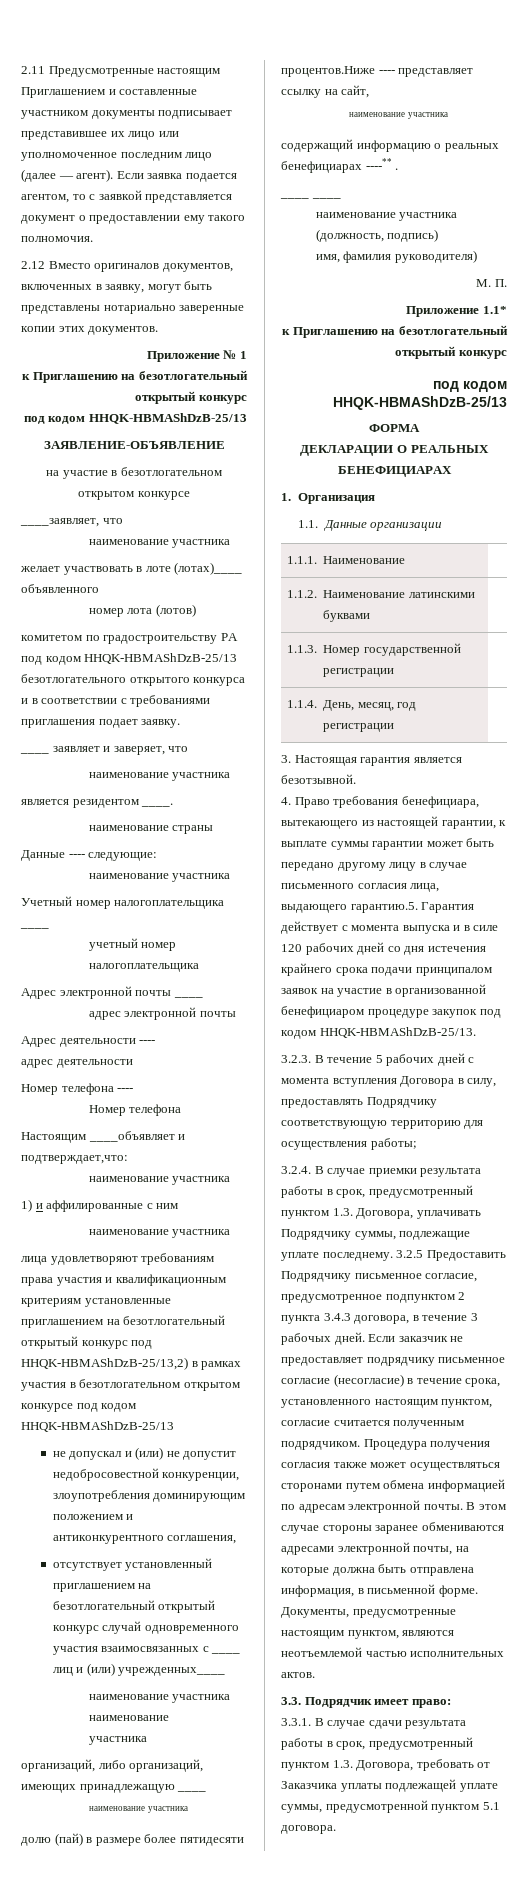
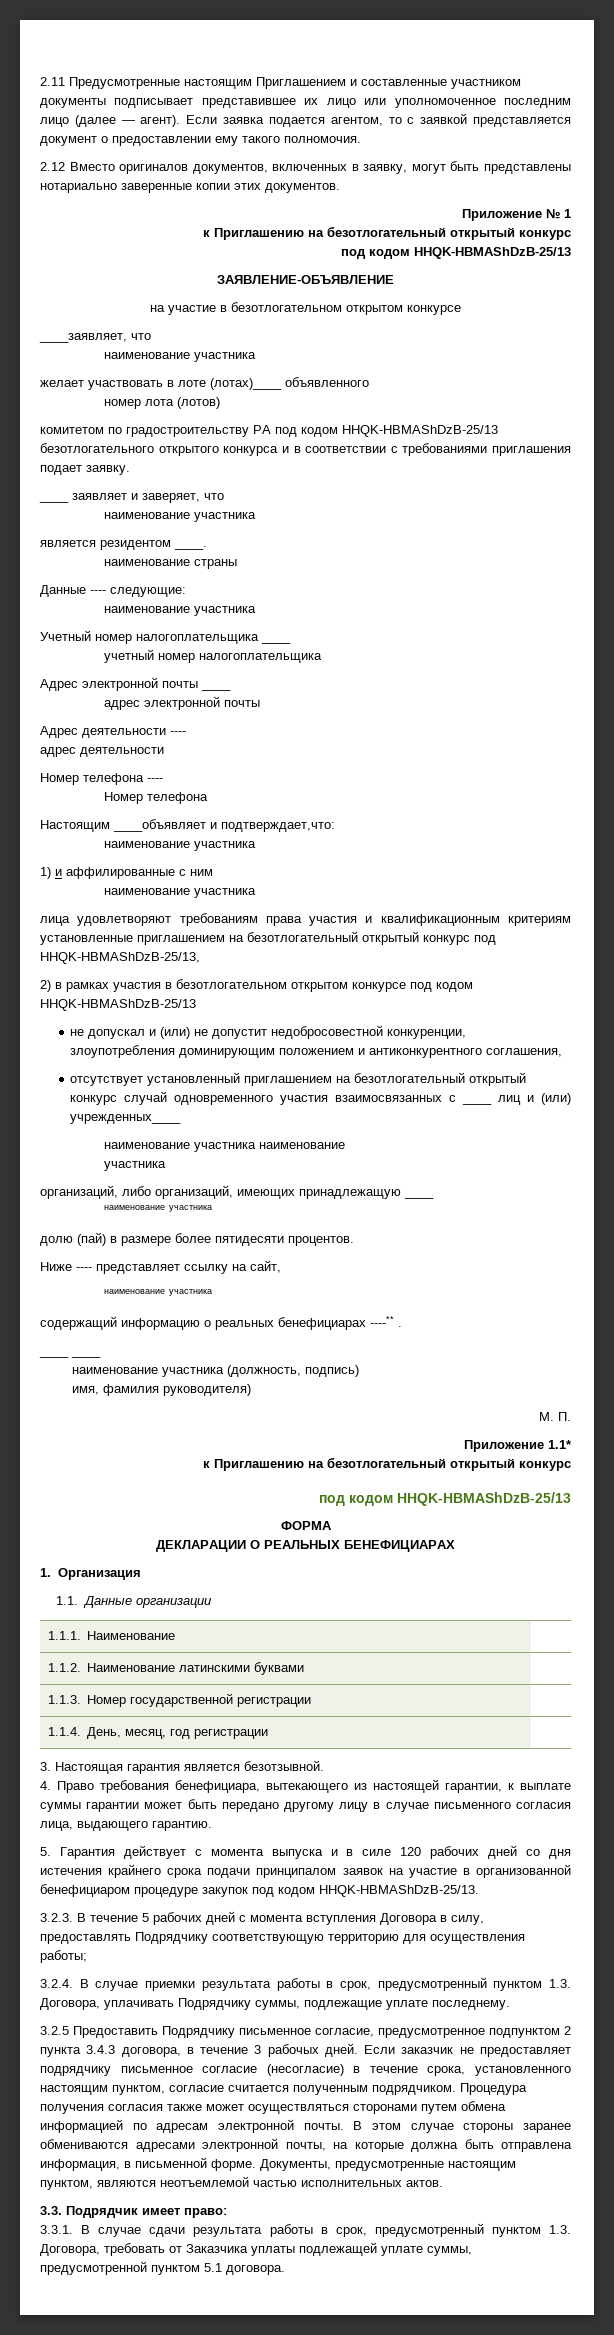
[21,1357,188,1370] HHQK-HBMAShDzB-25/13,2) -> [40,952,200,964] [40,980,51,992] HHQK-HBMAShDzB-25/13, // 2)
[281,66,375,77] процентов.Ниже -> [288,1236,354,1246] [40,1262,72,1271] процентов. // Ниже
[350,902,418,913] гарантию.5. -> [152,1821,212,1831] [40,1847,51,1856] гарантию. // 5.
(393, 1256) none -> (510, 2005) //

